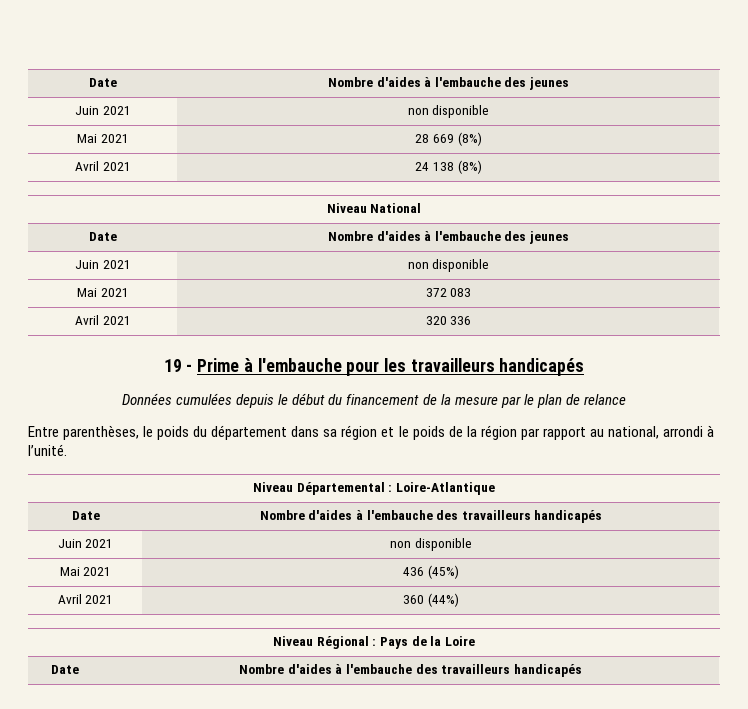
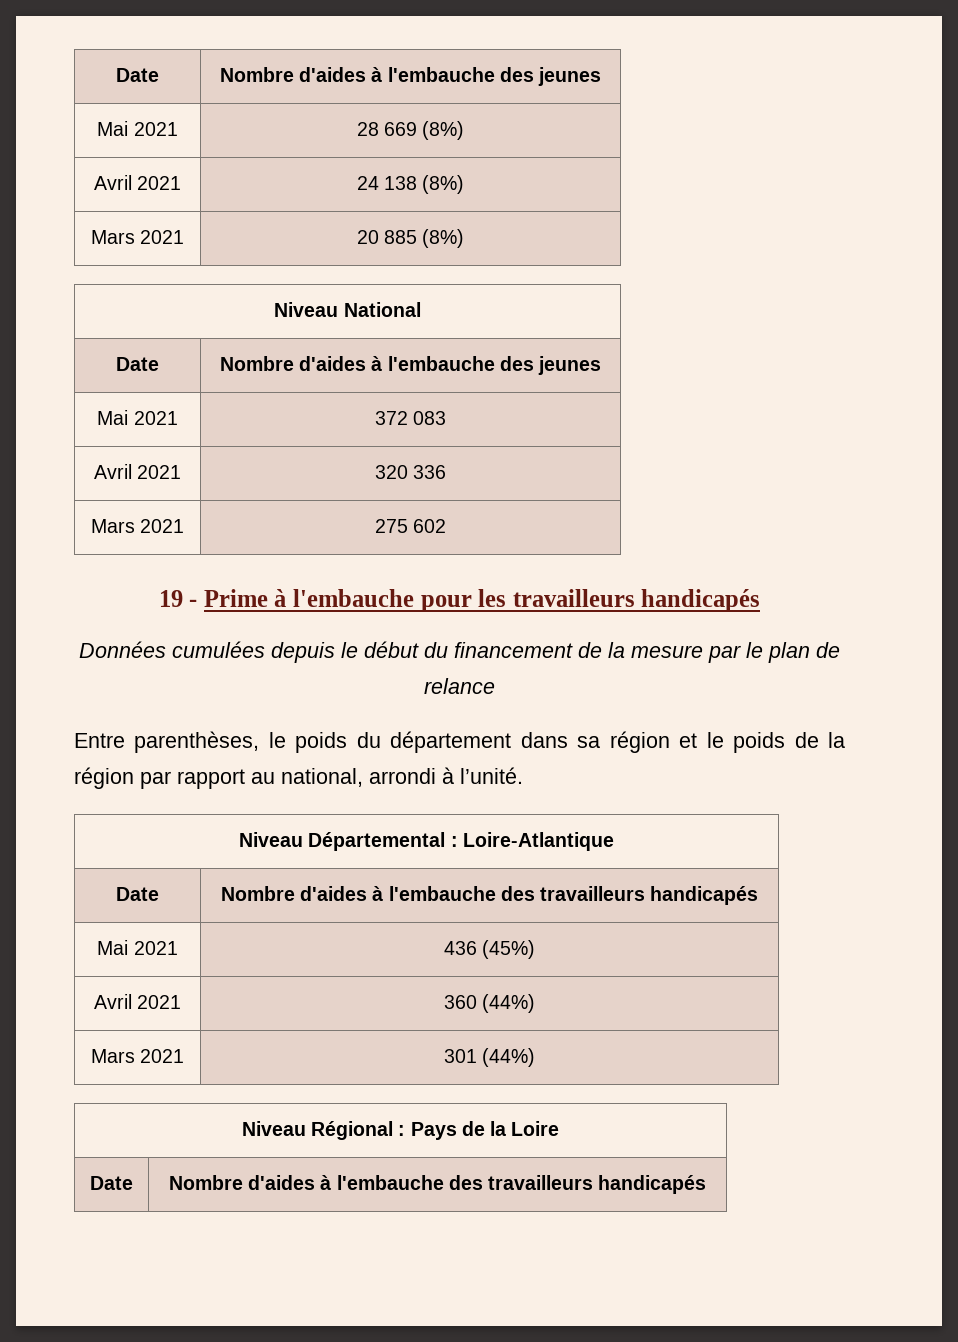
[89,78,117,87] [327,77,570,90] [75,106,131,115] [407,105,490,118] Date | Nombre d'aides à l'embauche des jeunes // Juin 2021 | non disponible -> [116,68,159,82] [219,67,602,86] Date | Nombre d'aides à l'embauche des jeunes
(482, 167) none -> [90,230,185,244] [356,229,465,248] // Mars 2021 | 20 885 (8%)
[75,260,131,269] [407,259,490,272] // Juin 2021 | non disponible -> (602, 365) none
(472, 320) none -> [90,519,185,533] [374,519,447,533] // Mars 2021 | 275 602
[57,539,114,548] [390,538,472,551] // Juin 2021 | non disponible -> (759, 895) none
(459, 600) none -> [90,1049,185,1063] [443,1048,536,1067] // Mars 2021 | 301 (44%)

